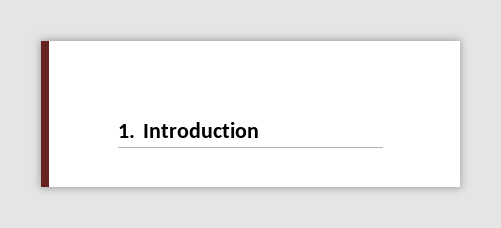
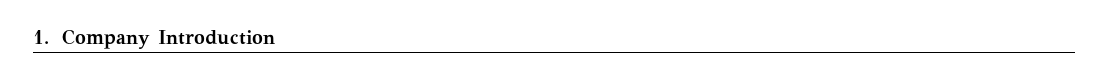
(135, 131) none -> [61,29,150,49] Company

